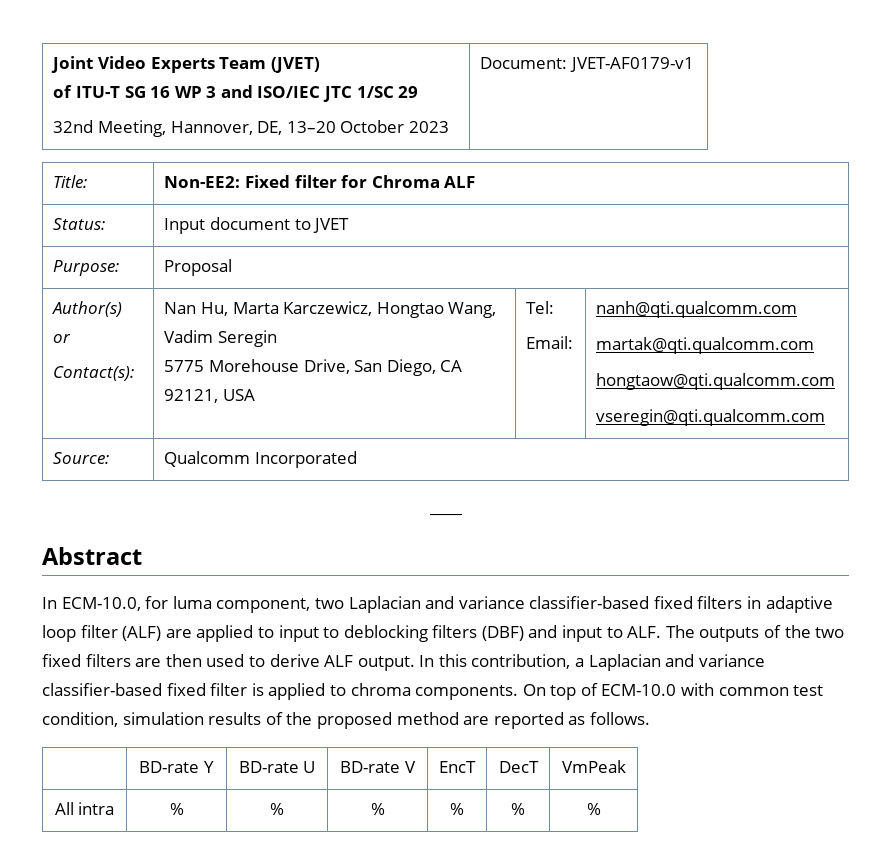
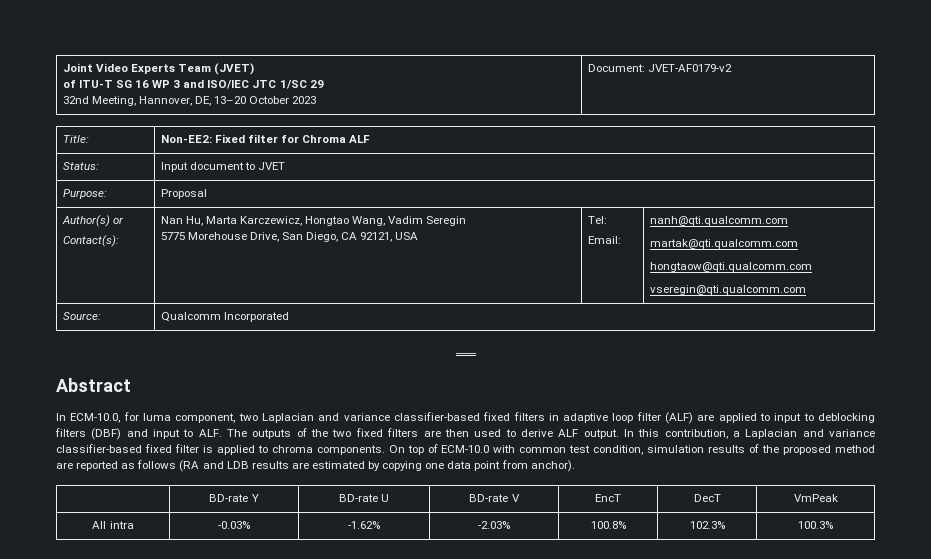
[569,57,694,72] JVET-AF0179-v1 -> [647,64,732,72] JVET-AF0179-v2
[589,712,650,725] follows. -> [137,460,575,472] follows (RA and LDB results are estimated by copying one data point from anchor).
[169,803,184,815] [270,803,284,815] [370,803,385,815] [450,803,464,815] [511,803,525,815] [586,803,601,815] % | % | % | % | % | % -> [218,521,250,529] [348,521,380,529] [478,521,510,529] [590,521,626,529] [689,521,725,529] [798,521,833,529] -0.03% | -1.62% | -2.03% | 100.8% | 102.3% | 100.3%

